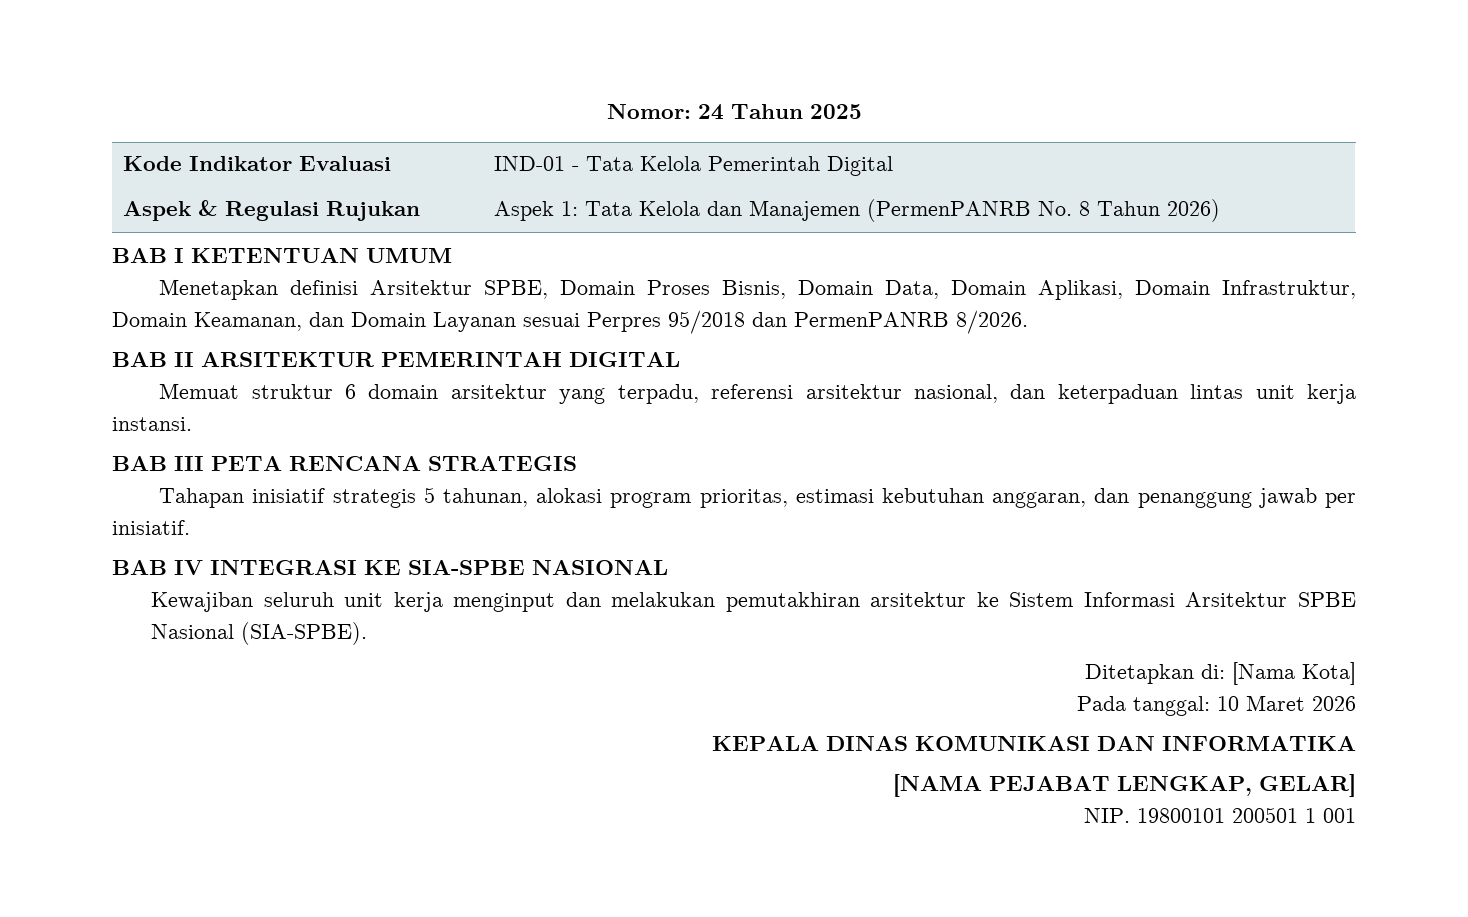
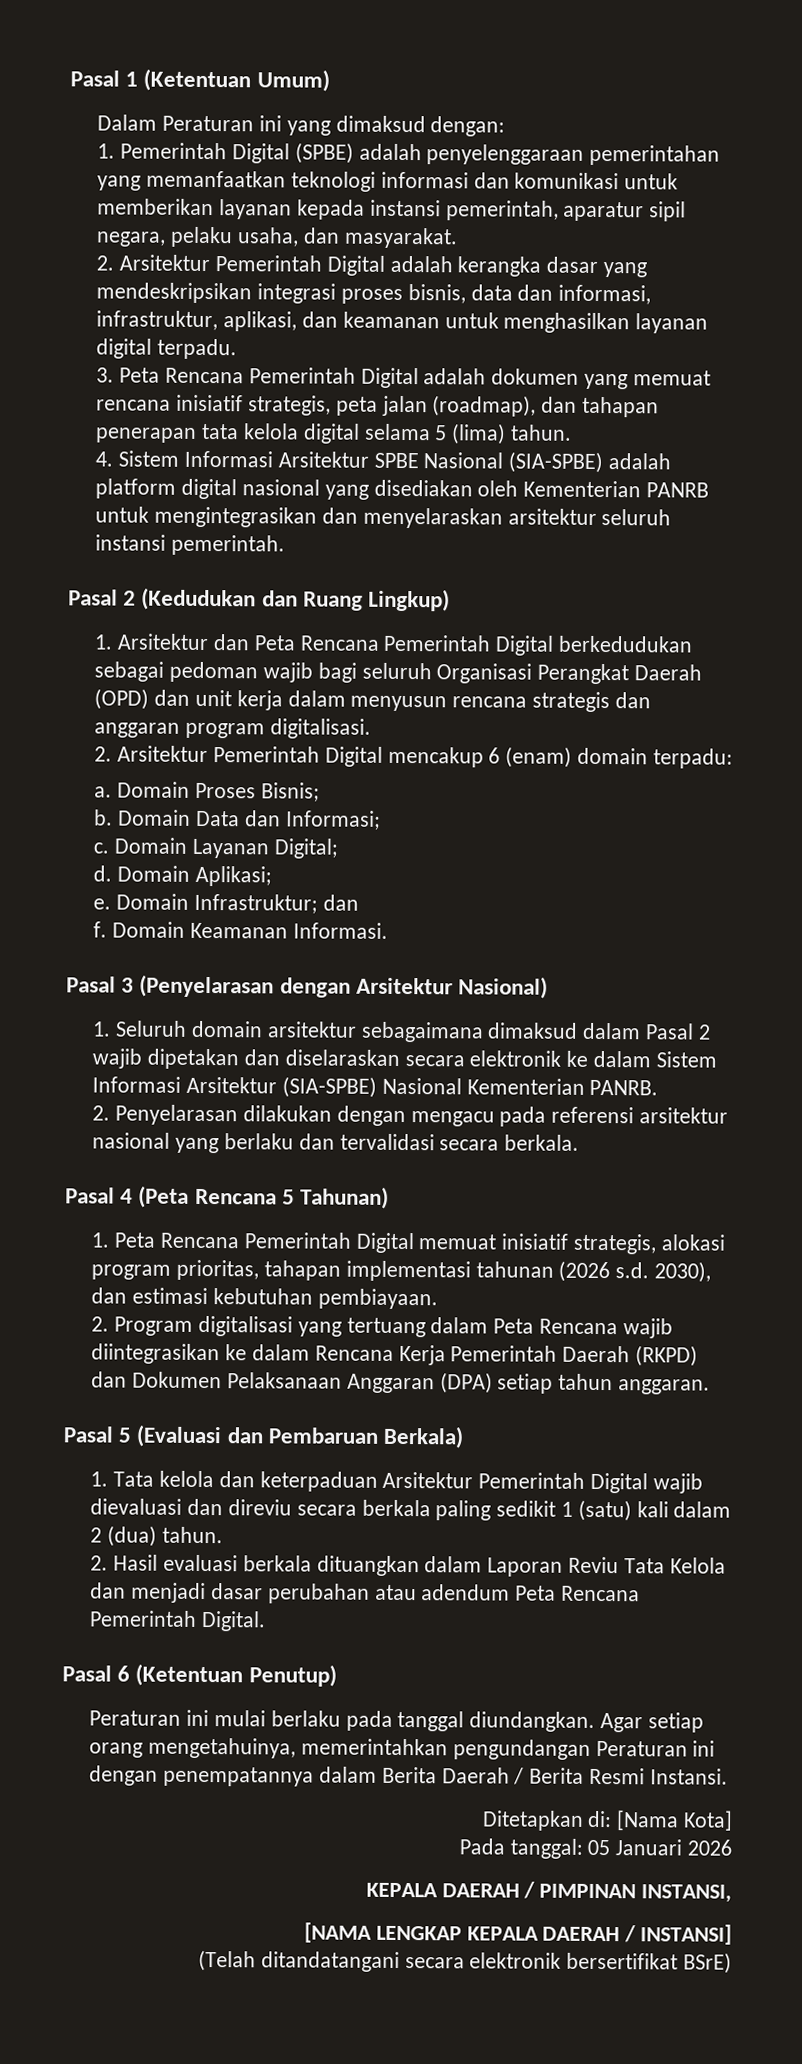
[606,104,862,120] [122,156,391,171] [493,156,893,176] [122,200,420,221] [493,199,1220,222] [112,248,452,263] [159,279,1357,300] [112,310,1028,334] [112,352,680,367] [159,383,1357,404] [112,417,192,431] [112,456,577,471] [159,487,1356,508] [112,520,190,535] [112,560,668,575] [151,592,999,612] Nomor: 24 Tahun 2025 // Kode Indikator Evaluasi | IND-01 - Tata Kelola Pemerintah Digital // Aspek & Regulasi Rujukan | Aspek 1: Tata Kelola dan Manajemen (PermenPANRB No. 8 Tahun 2026) // BAB I KETENTUAN UMUM // Menetapkan definisi Arsitektur SPBE, Domain Proses Bisnis, Domain Data, Domain Aplikasi, Domain Infrastruktur, Domain Keamanan, dan Domain Layanan sesuai Perpres 95/2018 dan PermenPANRB 8/2026. // BAB II ARSITEKTUR PEMERINTAH DIGITAL // Memuat struktur 6 domain arsitektur yang terpadu, referensi arsitektur nasional, dan keterpaduan lintas unit kerja instansi. // BAB III PETA RENCANA STRATEGIS // Tahapan inisiatif strategis 5 tahunan, alokasi program prioritas, estimasi kebutuhan anggaran, dan penanggung jawab per inisiatif. // BAB IV INTEGRASI KE SIA-SPBE NASIONAL // Kewajiban seluruh unit kerja menginput dan melakukan pemutakhiran arsitektur ke -> [70,68,330,92] [97,114,506,137] [97,142,721,166] [97,170,679,192] [97,198,687,222] [96,226,458,249] [96,254,648,278] [96,282,652,305] [96,310,709,334] [96,338,238,360] [96,367,711,390] [96,394,660,418] [95,423,573,445] [95,451,114,467] Pasal 1 (Ketentuan Umum) // Dalam Peraturan ini yang dimaksud dengan: // 1. Pemerintah Digital (SPBE) adalah penyelenggaraan pemerintahan yang memanfaatkan teknologi informasi dan komunikasi untuk memberikan layanan kepada instansi pemerintah, aparatur sipil negara, pelaku usaha, dan masyarakat. // 2. Arsitektur Pemerintah Digital adalah kerangka dasar yang mendeskripsikan integrasi proses bisnis, data dan informasi, infrastruktur, aplikasi, dan keamanan untuk menghasilkan layanan digital terpadu. // 3. Peta Rencana Pemerintah Digital adalah dokumen yang memuat rencana inisiatif strategis, peta jalan (roadmap), dan tahapan penerapan tata kelola digital selama 5 (lima) tahun. // 4.
[241,622,368,645] (SIA-SPBE). -> [508,451,672,474] [95,478,710,500] [95,506,672,529] [95,534,286,556] [68,587,451,612] [94,633,694,656] [94,661,703,685] [94,688,651,713] [94,718,371,739] [94,745,733,769] [94,781,320,802] [94,809,381,830] [93,837,338,859] [93,865,272,887] [93,893,359,914] [93,921,388,939] [66,974,549,999] [92,1020,711,1043] [92,1048,717,1070] [92,1076,659,1098] [92,1104,729,1127] [92,1132,580,1154] [65,1185,390,1209] [91,1232,725,1255] [91,1259,712,1283] [91,1287,438,1310] [91,1315,673,1339] [91,1343,699,1367] [91,1371,711,1395] [63,1424,465,1449] [90,1470,703,1494] [90,1498,732,1522] [90,1525,223,1547] [90,1554,726,1577] [90,1582,641,1604] [89,1610,267,1632] [62,1663,337,1687] [89,1709,704,1733] [89,1737,716,1760] [89,1765,728,1787] (SIA-SPBE) adalah platform digital nasional yang disediakan oleh Kementerian PANRB untuk mengintegrasikan dan menyelaraskan arsitektur seluruh instansi pemerintah. // Pasal 2 (Kedudukan dan Ruang Lingkup) // 1. Arsitektur dan Peta Rencana Pemerintah Digital berkedudukan sebagai pedoman wajib bagi seluruh Organisasi Perangkat Daerah (OPD) dan unit kerja dalam menyusun rencana strategis dan anggaran program digitalisasi. // 2. Arsitektur Pemerintah Digital mencakup 6 (enam) domain terpadu: // a. Domain Proses Bisnis; // b. Domain Data dan Informasi; // c. Domain Layanan Digital; // d. Domain Aplikasi; // e. Domain Infrastruktur; dan // f. Domain Keamanan Informasi. // Pasal 3 (Penyelarasan dengan Arsitektur Nasional) // 1. Seluruh domain arsitektur sebagaimana dimaksud dalam Pasal 2 wajib dipetakan dan diselaraskan secara elektronik ke dalam Sistem Informasi Arsitektur (SIA-SPBE) Nasional Kementerian PANRB. // 2. Penyelarasan dilakukan dengan mengacu pada referensi arsitektur nasional yang berlaku dan tervalidasi secara berkala. // Pasal 4 (Peta Rencana 5 Tahunan) // 1. Peta Rencana Pemerintah Digital memuat inisiatif strategis, alokasi program prioritas, tahapan implementasi tahunan (2026 s.d. 2030), dan estimasi kebutuhan pembiayaan. // 2. Program digitalisasi yang tertuang dalam Peta Rencana wajib diintegrasikan ke dalam Rencana Kerja Pemerintah Daerah (RKPD) dan Dokumen Pelaksanaan Anggaran (DPA) setiap tahun anggaran. // Pasal 5 (Evaluasi dan Pembaruan Berkala) // 1. Tata kelola dan keterpaduan Arsitektur Pemerintah Digital wajib dievaluasi dan direviu secara berkala paling sedikit 1 (satu) kali dalam 2 (dua) tahun. // 2. Hasil evaluasi berkala dituangkan dalam Laporan Reviu Tata Kelola dan menjadi dasar perubahan atau adendum Peta Rencana Pemerintah Digital. // Pasal 6 (Ketentuan Penutup) // Peraturan ini mulai berlaku pada tanggal diundangkan. Agar setiap orang mengetahuinya, memerintahkan pengundangan Peraturan ini dengan penempatannya dalam Berita Daerah / Berita Resmi Instansi.
[1217,695,1305,711] 10 Maret -> [587,1839,683,1856] 05 Januari
[826,736,1356,751] [893,774,1356,797] [1084,807,1356,823] DINAS KOMUNIKASI DAN INFORMATIKA // [NAMA PEJABAT LENGKAP, GELAR] // NIP. 19800101 200501 1 001 -> [441,1881,732,1903] [303,1922,732,1945] [197,1949,732,1974] DAERAH / PIMPINAN INSTANSI, // [NAMA LENGKAP KEPALA DAERAH / INSTANSI] // (Telah ditandatangani secara elektronik bersertifikat BSrE)

